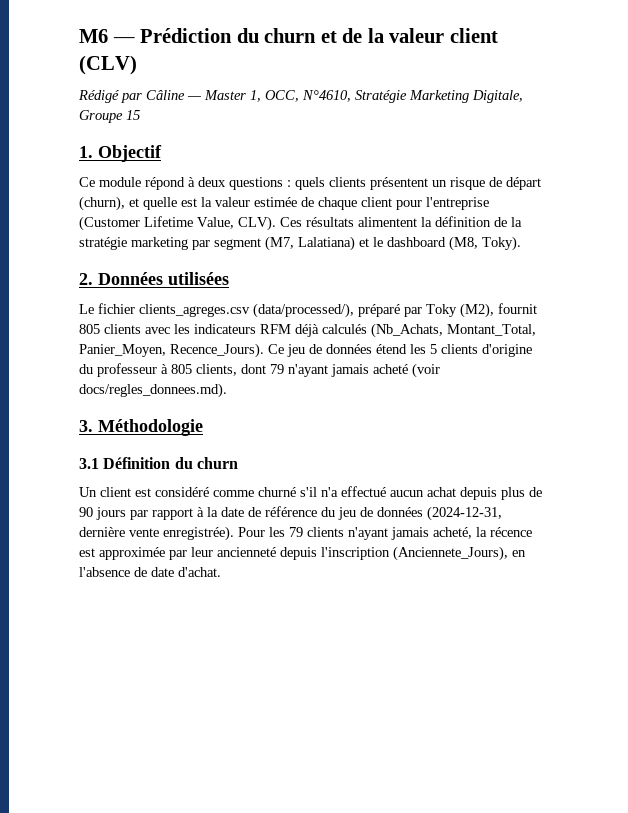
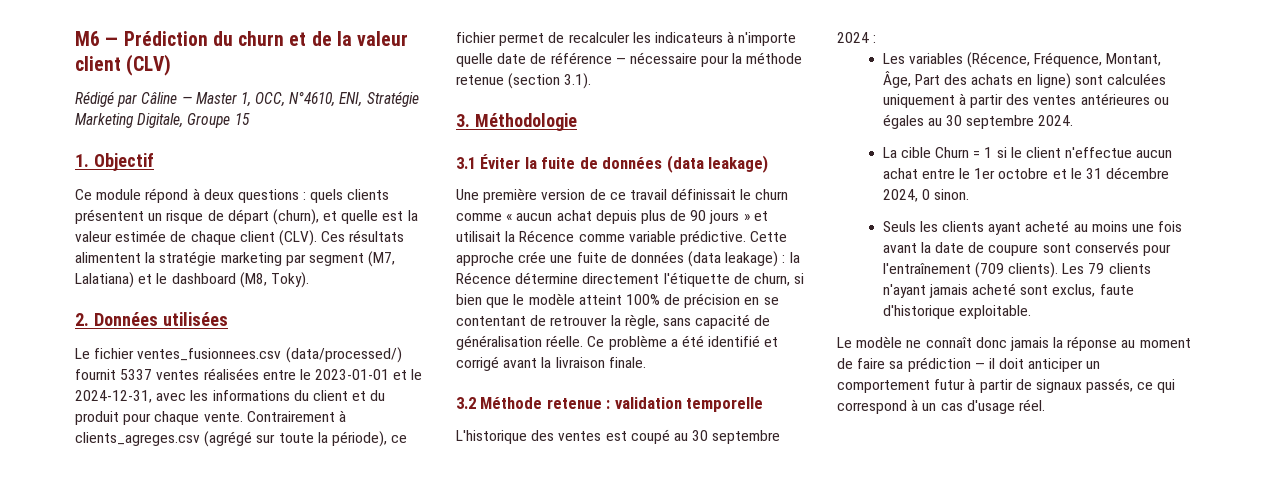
(351, 96) none -> [339,92,363,107] ENI,
[396,197,489,210] [79,216,276,231] pour l'entreprise (Customer Lifetime Value, CLV). -> [278,230,317,246] (CLV).
[435,216,522,227] définition de la -> (156, 257) none
[139,303,537,318] [79,323,536,338] [79,343,532,358] [79,363,440,378] [79,383,227,398] [79,419,203,436] [79,457,238,469] [79,486,386,497] clients_agreges.csv (data/processed/), préparé par Toky (M2), fournit 805 clients avec les indicateurs RFM déjà calculés (Nb_Achats, Montant_Total, Panier_Moyen, Recence_Jours). Ce jeu de données étend les 5 clients d'origine du professeur à 805 clients, dont 79 n'ayant jamais acheté (voir docs/regles_donnees.md). // 3. Méthodologie // 3.1 Définition du churn // Un client est considéré comme churné s'il n'a effectué -> [137,347,402,363] [75,368,423,380] [75,390,386,403] [75,410,346,425] [75,431,408,447] [456,31,797,46] [456,52,803,67] [456,73,592,89] [456,113,577,131] [456,154,769,173] [456,188,789,203] [456,213,513,221] ventes_fusionnees.csv (data/processed/) fournit 5337 ventes réalisées entre le 2023-01-01 et le 2024-12-31, avec les informations du client et du produit pour chaque vente. Contrairement à clients_agreges.csv (agrégé sur toute la période), ce fichier permet de recalculer les indicateurs à n'importe quelle date de référence — nécessaire pour la méthode retenue (section 3.1). // 3. Méthodologie // 3.1 Éviter la fuite de données (data leakage) // Une première version de ce travail définissait le churn comme «
[130,506,502,521] [79,526,532,541] [79,546,526,561] [79,567,221,577] par rapport à la date de référence du jeu de données (2024-12-31, dernière vente enregistrée). Pour les 79 clients n'ayant jamais acheté, la récence est approximée par leur ancienneté depuis l'inscription (Anciennete_Jours), en l'absence de date d'achat. -> [743,211,768,221] [456,230,788,245] [456,251,800,267] [456,272,805,287] [456,293,779,308] [456,314,771,329] [456,335,779,350] [456,356,646,371] [456,397,764,412] [456,429,781,444] [837,32,877,43] [882,52,1162,68] [882,71,1166,89] [882,93,1169,108] [882,114,1074,129] [882,147,1173,158] [882,167,1170,179] [882,189,969,202] [882,220,1183,235] [882,241,1171,256] [882,262,1151,278] [882,283,1134,298] [882,305,1031,319] [837,336,1191,351] [837,357,1101,372] [837,378,1176,393] [837,399,1045,414] » et utilisait la Récence comme variable prédictive. Cette approche crée une fuite de données (data leakage) : la Récence détermine directement l'étiquette de churn, si bien que le modèle atteint 100% de précision en se contentant de retrouver la règle, sans capacité de généralisation réelle. Ce problème a été identifié et corrigé avant la livraison finale. // 3.2 Méthode retenue : validation temporelle // L'historique des ventes est coupé au 30 septembre 2024 : // Les variables (Récence, Fréquence, Montant, Âge, Part des achats en ligne) sont calculées uniquement à partir des ventes antérieures ou égales au 30 septembre 2024. // La cible Churn = 1 si le client n'effectue aucun achat entre le 1er octobre et le 31 décembre 2024, 0 sinon. // Seuls les clients ayant acheté au moins une fois avant la date de coupure sont conservés pour l'entraînement (709 clients). Les 79 clients n'ayant jamais acheté sont exclus, faute d'historique exploitable. // Le modèle ne connaît donc jamais la réponse au moment de faire sa prédiction — il doit anticiper un comportement futur à partir de signaux passés, ce qui correspond à un cas d'usage réel.

